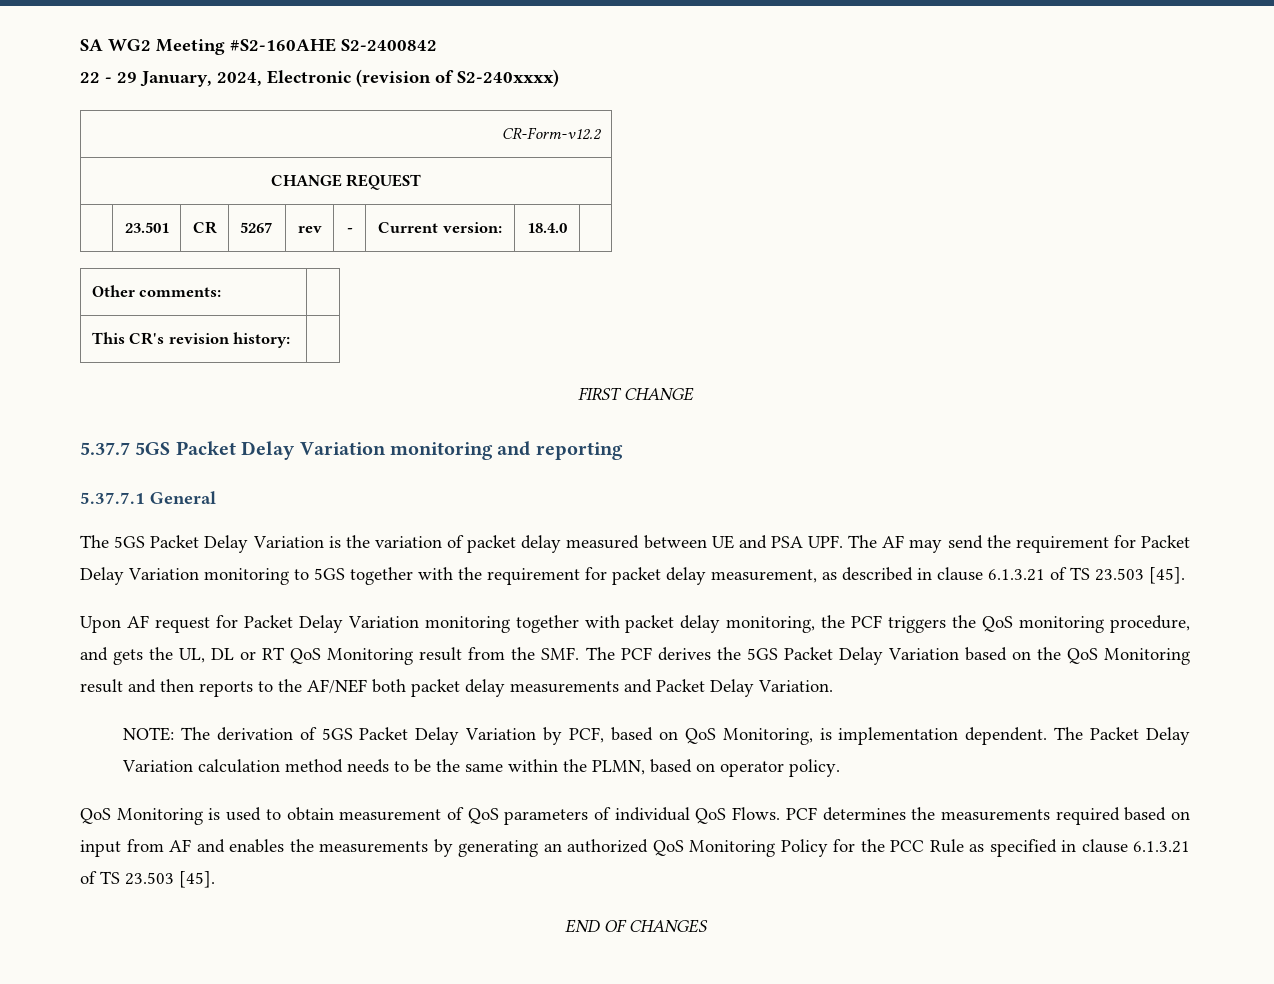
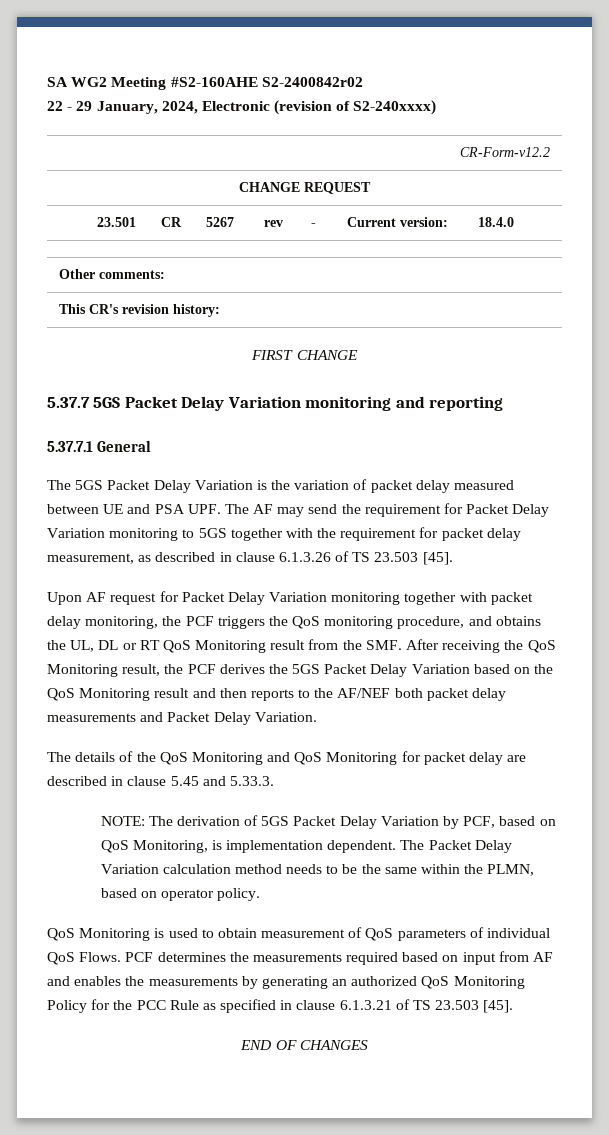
[341,39,437,51] S2-2400842 -> [261,77,363,87] S2-2400842r02
[988,569,1045,581] 6.1.3.21 -> [278,552,331,562] 6.1.3.26
[113,649,144,665] gets -> [495,616,541,626] obtains
[585,647,615,660] The -> [406,639,556,653] [47,664,184,677] After receiving the QoS Monitoring result, the
(833, 686) none -> [47,751,527,765] [47,776,274,786] // The details of the QoS Monitoring and QoS Monitoring for packet delay are described in clause 5.45 and 5.33.3.

